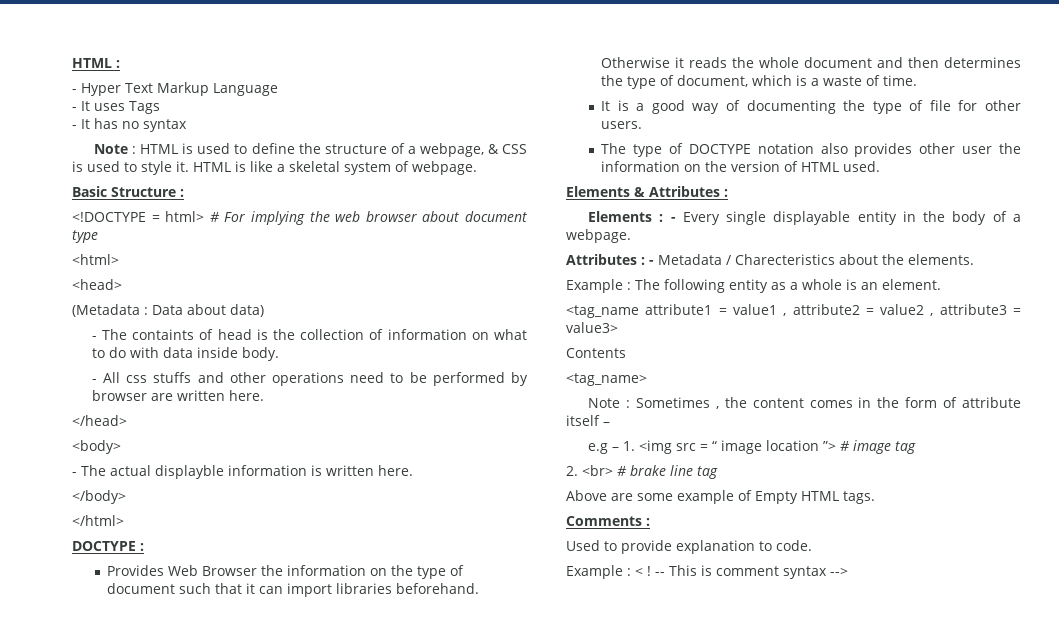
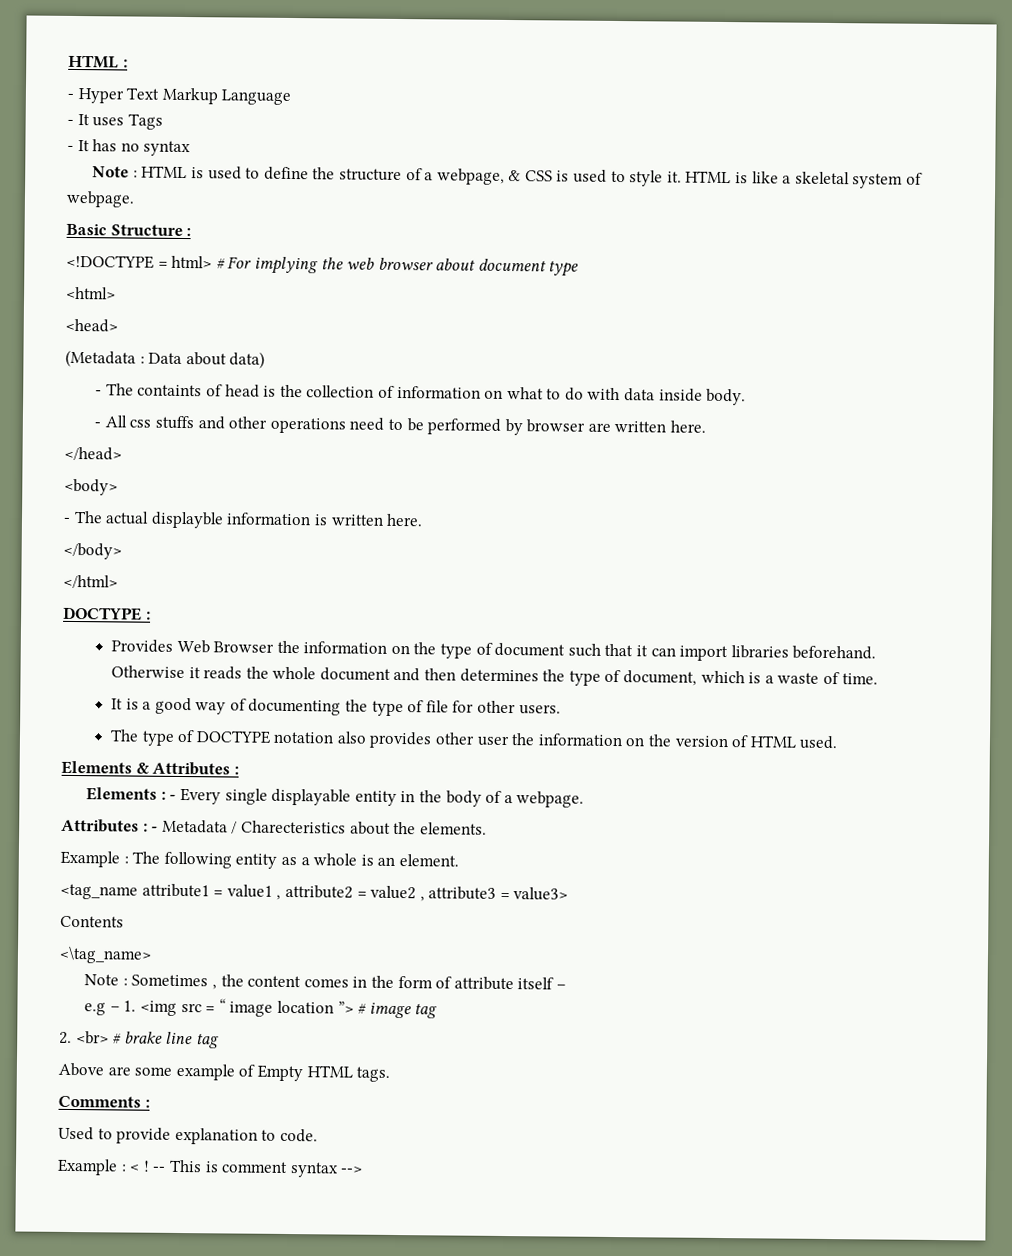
[566,373,647,386] <tag_name> -> [59,945,152,964] <\tag_name>

